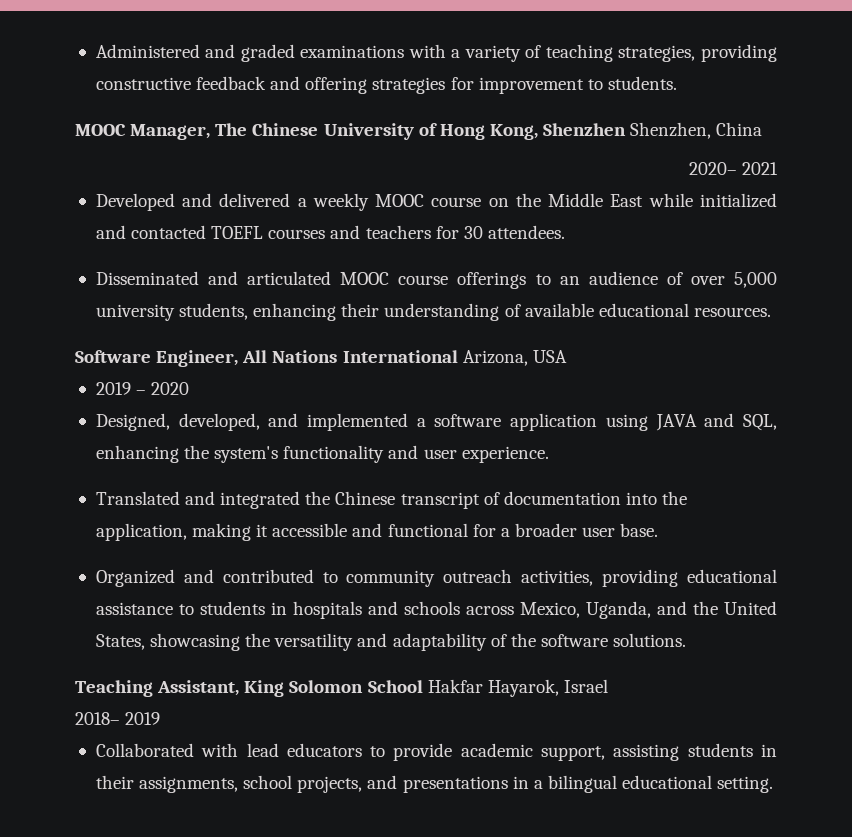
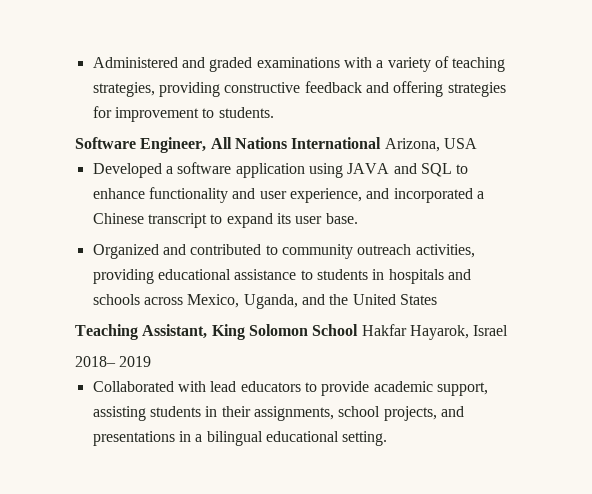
[75,122,763,140] [688,162,778,175] [95,193,777,211] [95,225,565,239] [95,271,778,289] [95,303,771,321] // MOOC Manager, The Chinese University of Hong Kong, Shenzhen Shenzhen, China // 2020– 2021 // Developed and delivered a weekly MOOC course on the Middle East while initialized and contacted TOEFL courses and teachers for 30 attendees. // Disseminated and articulated MOOC course offerings to an audience of over 5,000 university students, enhancing their understanding of available educational resources. -> (274, 112) none
[95,382,190,395] [95,413,409,431] 2019 – 2020 // Designed, developed, and implemented -> [92,163,162,178] Developed
[743,414,778,431] [95,445,549,463] [95,491,688,509] [95,523,577,541] SQL, enhancing the system's functionality and user experience. // Translated and integrated the Chinese transcript of documentation into the application, making it accessible and functional for a broader -> [420,163,469,177] [92,187,484,203] [92,213,291,228] SQL to enhance functionality and user experience, and incorporated a Chinese transcript to expand its
[95,633,687,651] States, showcasing the versatility and adaptability of the software solutions. -> [399,294,437,305] States

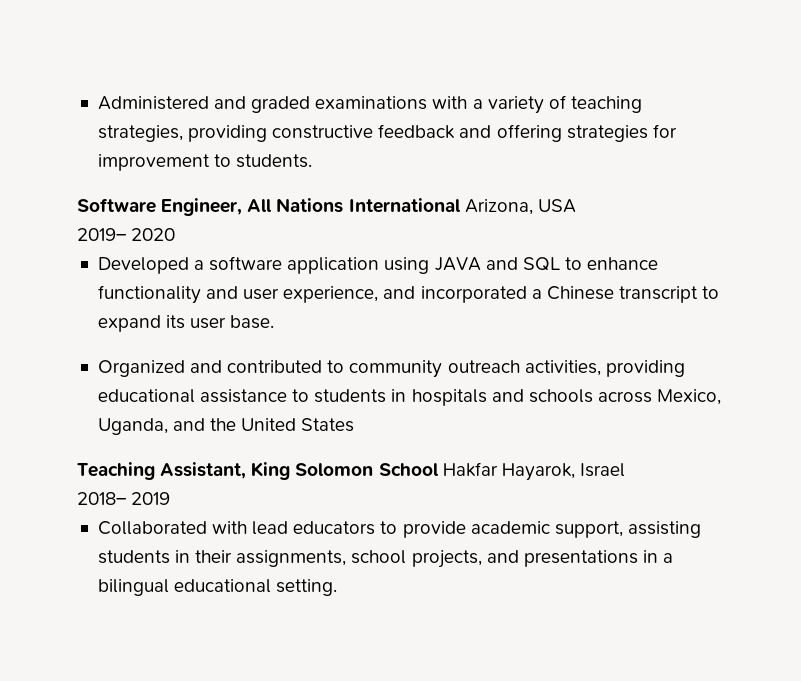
(477, 143) none -> [77,228,176,241] // 2019– 2020

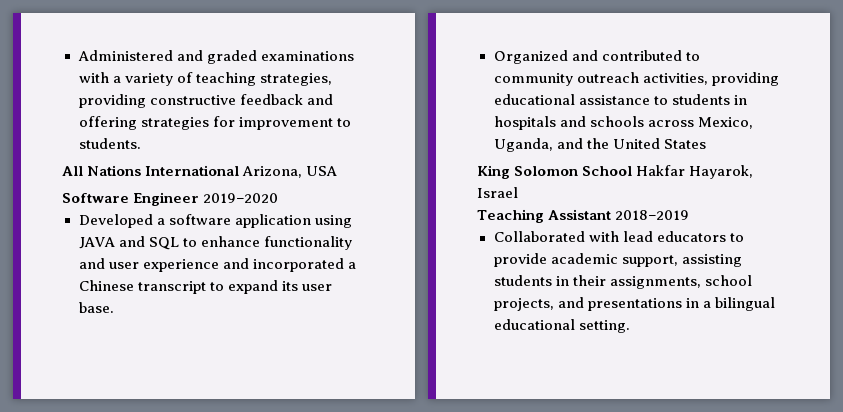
[77,198,243,216] Software Engineer, -> (141, 143) none
[77,228,176,241] 2019– 2020 -> [62,192,279,206] Software Engineer 2019−2020
[283,286,379,303] experience, -> [142,259,219,272] experience
[77,462,247,480] Teaching Assistant, -> (706, 144) none
[77,492,171,505] 2018– 2019 -> [477,209,690,223] Teaching Assistant 2018−2019

